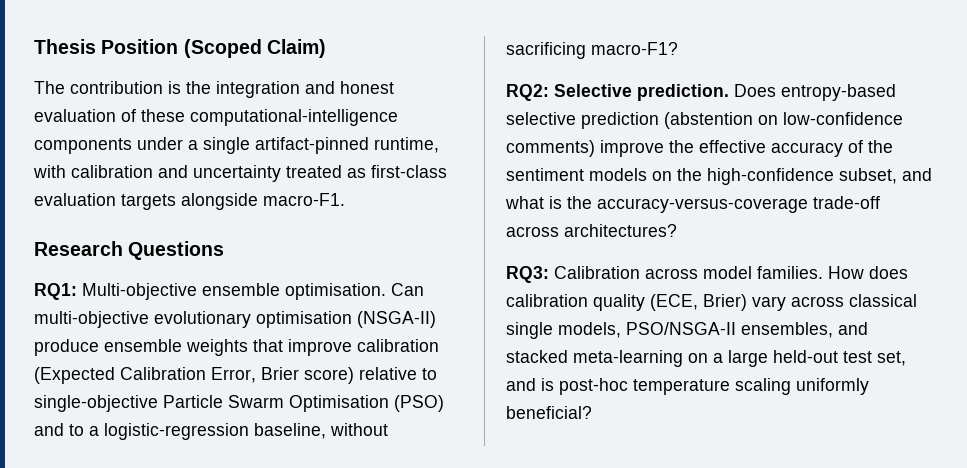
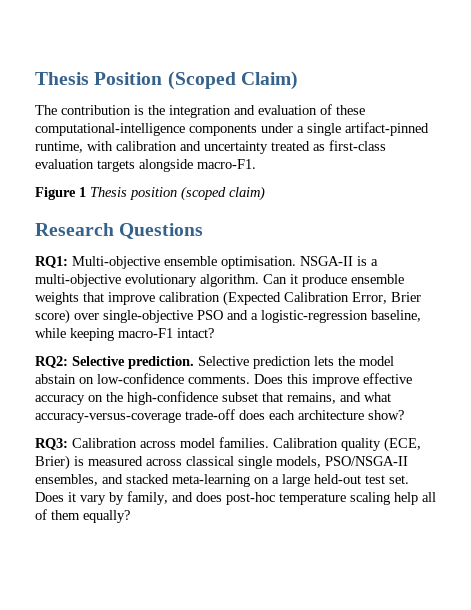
[340,81,394,94] honest -> (255, 110) none
(345, 199) none -> [35,186,265,201] // Figure 1 Thesis position (scoped claim)
[391,283,424,296] [34,311,436,328] Can multi-objective evolutionary optimisation (NSGA-II) -> [300,256,378,266] [35,274,298,287] NSGA-II is a multi-objective evolutionary algorithm. Can it
[359,367,437,380] [34,395,444,412] [34,423,388,440] [506,42,678,59] [506,84,896,101] [506,112,903,129] [506,140,893,157] [506,168,932,185] [505,196,880,213] [506,224,677,237] relative to single-objective Particle Swarm Optimisation (PSO) and to a logistic-regression baseline, without sacrificing macro-F1? // RQ2: Selective prediction. Does entropy-based selective prediction (abstention on low-confidence comments) improve the effective accuracy of the sentiment models on the high-confidence subset, and what is the accuracy-versus-coverage trade-off across architectures? -> [74,310,421,323] [35,328,214,341] [35,356,394,369] [35,373,412,387] [35,391,391,405] [35,409,404,423] over single-objective PSO and a logistic-regression baseline, while keeping macro-F1 intact? // RQ2: Selective prediction. Selective prediction lets the model abstain on low-confidence comments. Does this improve effective accuracy on the high-confidence subset that remains, and what accuracy-versus-coverage trade-off does each architecture show?
[828,266,908,279] [506,294,588,307] How does calibration -> [273,438,338,448] Calibration
[752,296,786,311] vary -> [74,456,143,466] is measured
[877,351,906,366] [506,378,869,395] [506,406,592,419] set, and is post-hoc temperature scaling uniformly beneficial? -> [389,475,409,484] [35,491,436,505] [35,509,130,523] set. Does it vary by family, and does post-hoc temperature scaling help all of them equally?

